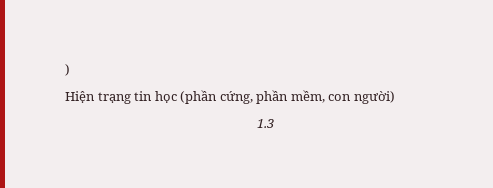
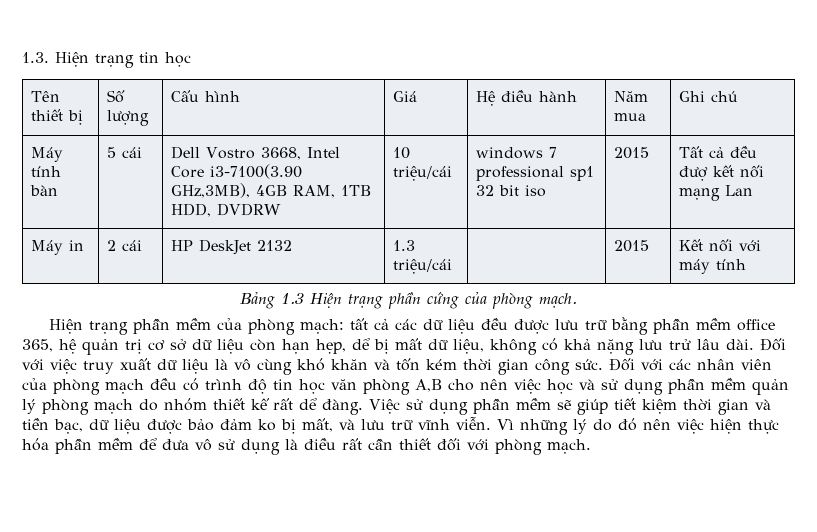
[65,64,70,76] ) // -> [22,52,49,63] 1.3.
[180,90,395,104] [256,119,274,128] (phần cứng, phần mềm, con người) // 1.3 -> [31,91,61,102] [31,109,84,125] [107,90,126,103] [107,110,150,126] [171,90,241,102] [393,91,418,102] [476,90,578,106] [614,91,649,102] [614,113,647,121] [679,91,739,102] [31,147,64,162] [31,166,62,177] [30,185,59,196] [107,147,143,158] [171,146,341,160] [171,164,303,179] [171,183,372,198] [171,203,282,217] [393,147,411,159] [393,166,453,181] [476,147,558,159] [476,166,595,181] [476,185,547,197] [614,147,650,159] [679,146,758,158] [679,165,765,181] [679,185,754,201] [31,240,85,255] [107,240,143,251] [171,239,293,255] [393,240,416,251] [393,259,453,274] [614,240,650,252] [679,239,762,252] [679,259,747,274] [240,292,577,309] [48,317,775,335] [22,338,786,355] [22,358,772,375] [22,378,789,395] [22,398,771,415] [22,417,779,435] [22,438,591,455] // Tên thiết bị | Số lượng | Cấu hình | Giá | Hệ điều hành | Năm mua | Ghi chú // Máy tính bàn | 5 cái | Dell Vostro 3668, Intel Core i3-7100(3.90 GHz,3MB), 4GB RAM, 1TB HDD, DVDRW | 10 triệu/cái | windows 7 professional sp1 32 bit iso | 2015 | Tất cả đều đượ kết nối mạng Lan // Máy in | 2 cái | HP DeskJet 2132 | 1.3 triệu/cái | | 2015 | Kết nối với máy tính // Bảng 1.3 Hiện trạng phần cứng của phòng mạch. // Hiện trạng phần mềm của phòng mạch: tất cả các dữ liệu đều được lưu trữ bằng phần mềm office 365, hệ quản trị cơ sở dữ liệu còn hạn hẹp, dể bị mất dữ liệu, không có khả nặng lưu trử lâu dài. Đối với việc truy xuất dữ liệu là vô cùng khó khăn và tốn kém thời gian công sức. Đối với các nhân viên của phòng mạch đều có trình độ tin học văn phòng A,B cho nên việc học và sử dụng phần mềm quản lý phòng mạch do nhóm thiết kế rất dể đàng. Việc sử dụng phần mềm sẽ giúp tiết kiệm thời gian và tiền bạc, dữ liệu được bảo đảm ko bị mất, và lưu trữ vĩnh viễn. Vì những lý do đó nên việc hiện thực hóa phần mềm để đưa vô sử dụng là điều rất cần thiết đối với phòng mạch.

